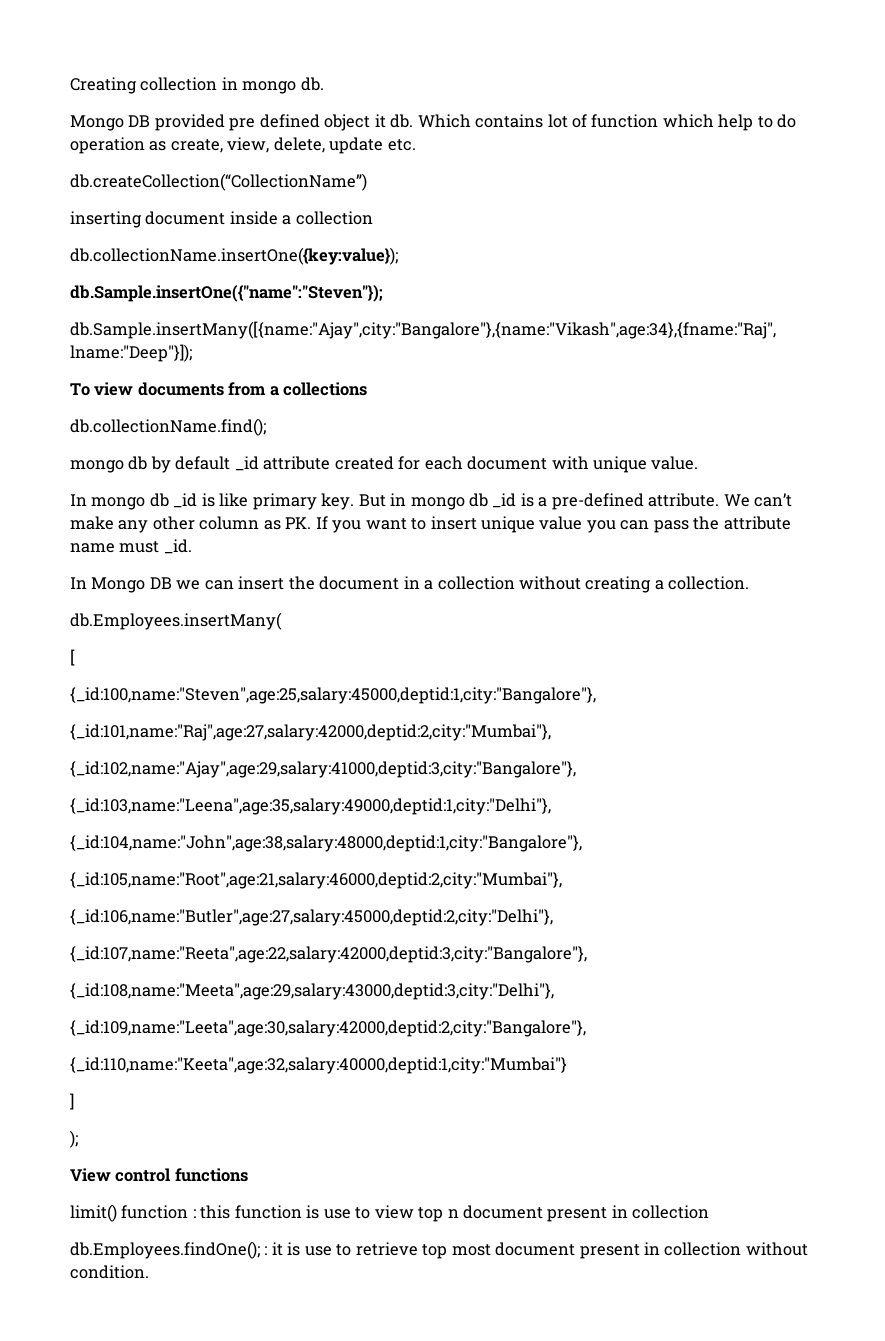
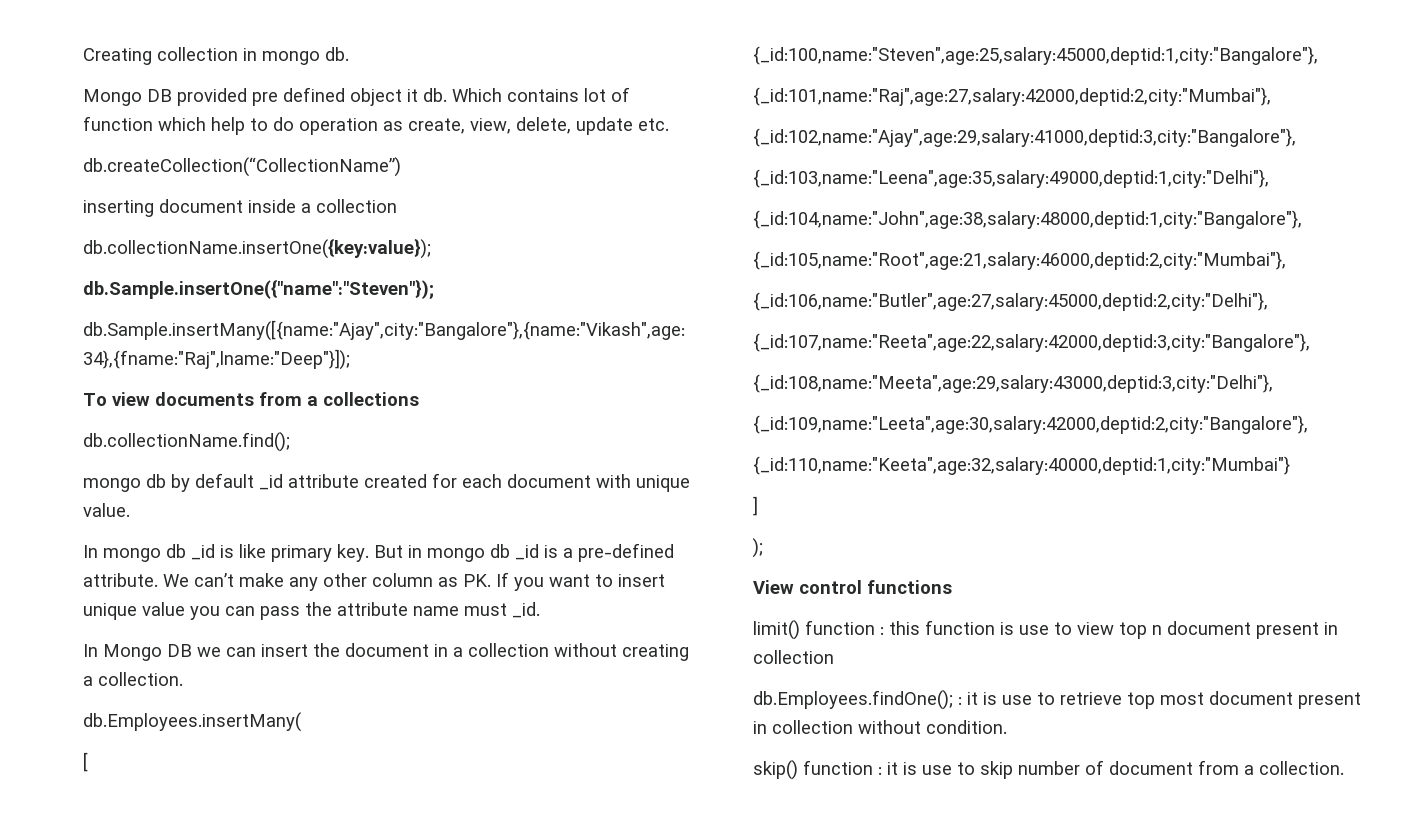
(149, 1272) none -> [753,760,1344,780] // skip() function : it is use to skip number of document from a collection.

